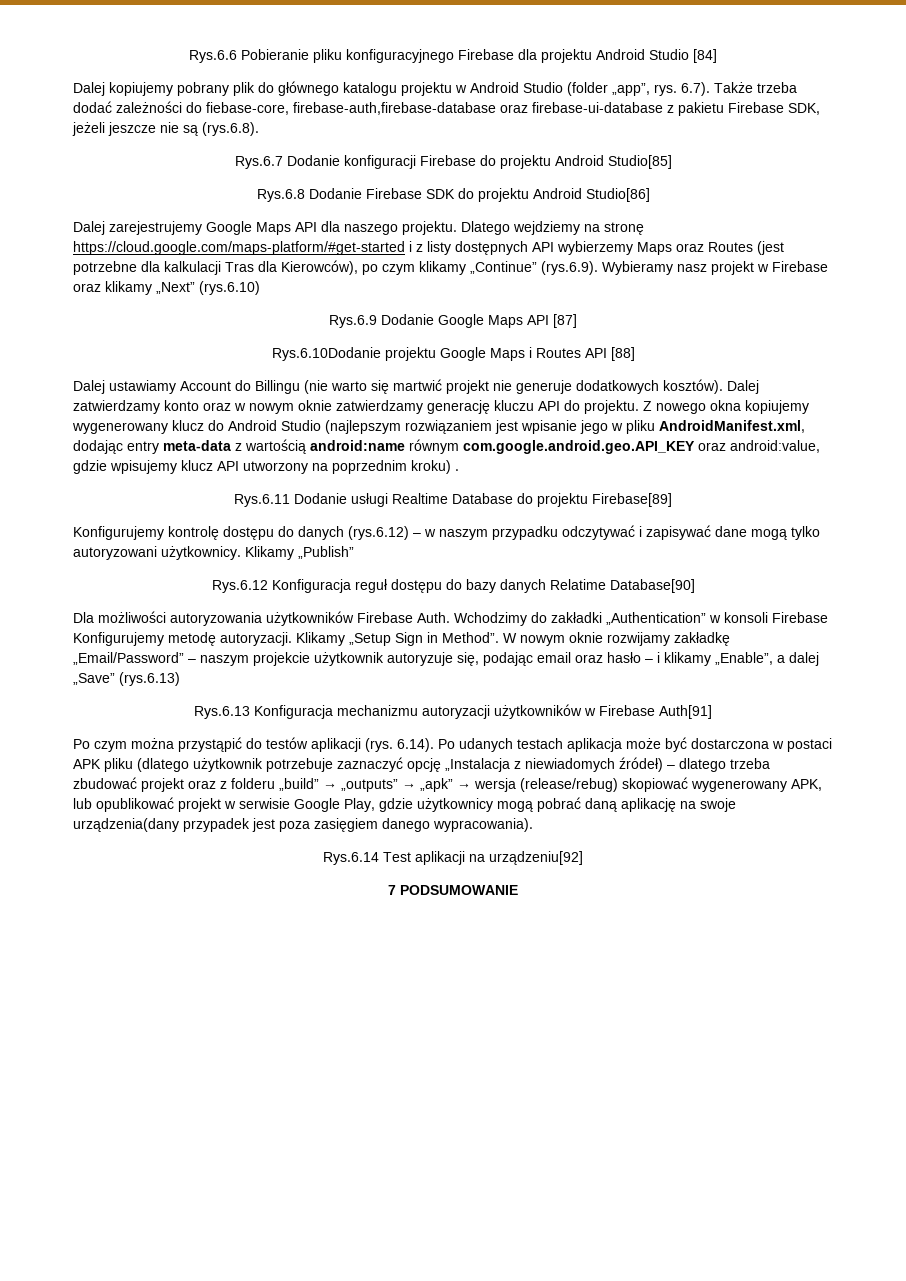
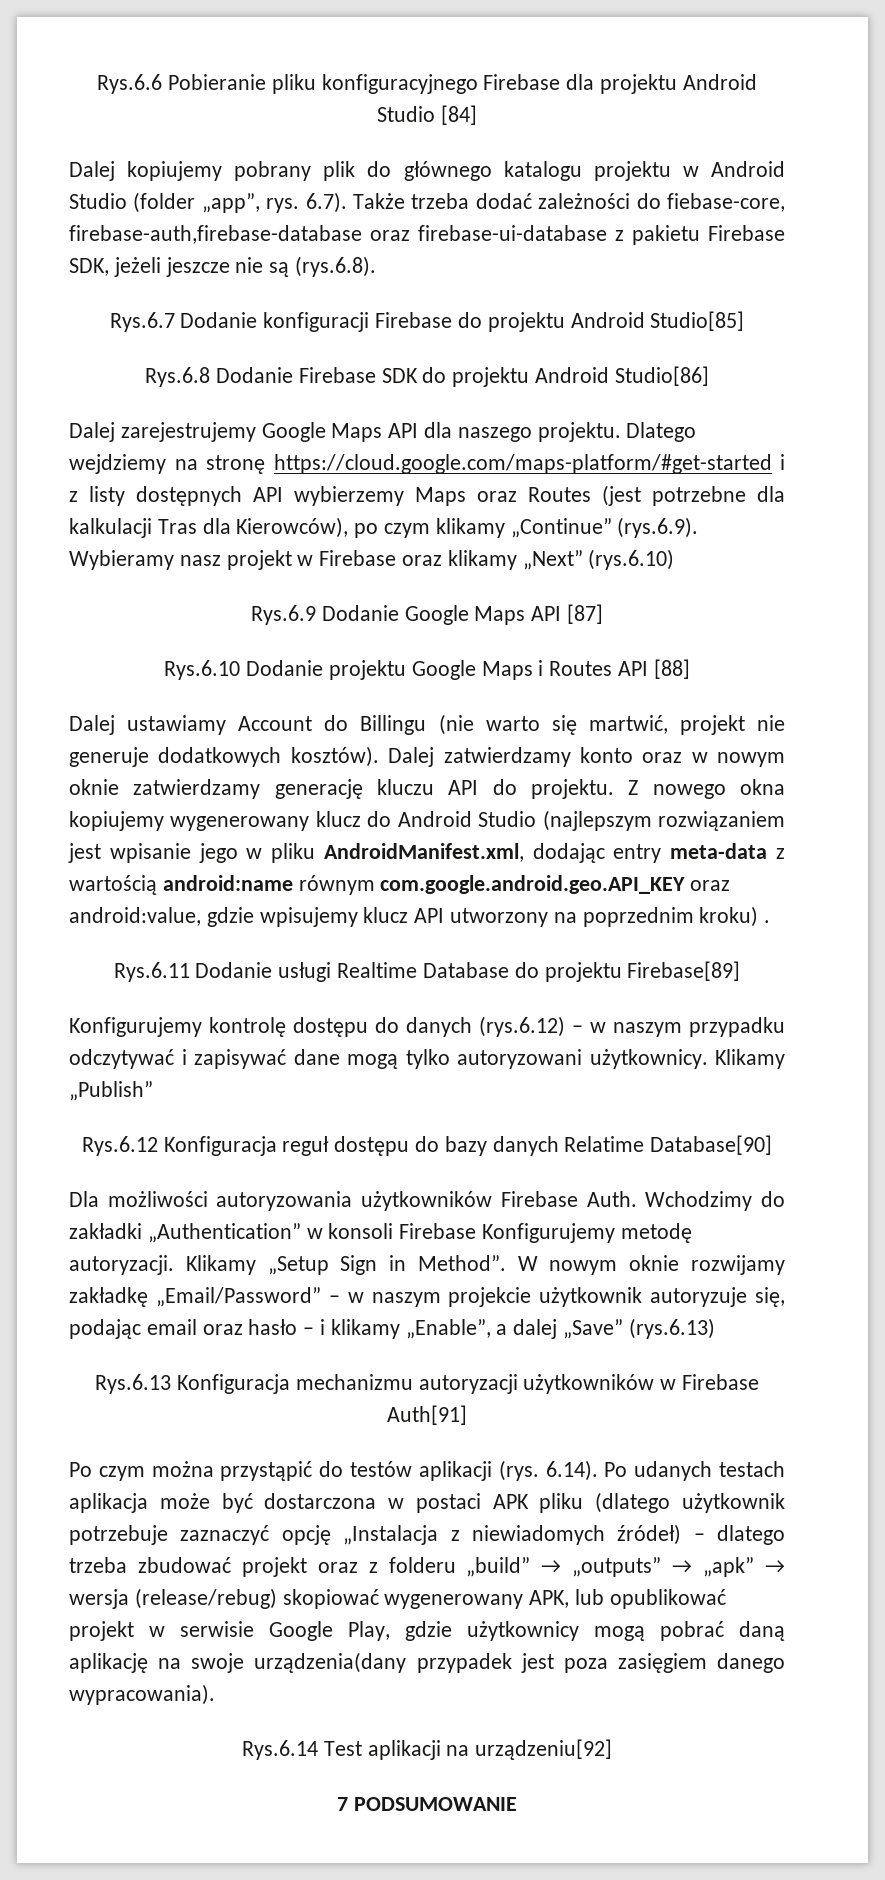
[271,347,381,361] Rys.6.10Dodanie -> [164,660,324,680] Rys.6.10 Dodanie
[393,379,442,391] martwić -> [588,715,668,734] martwić,
(196, 661) none -> [347,1292,364,1303] w

